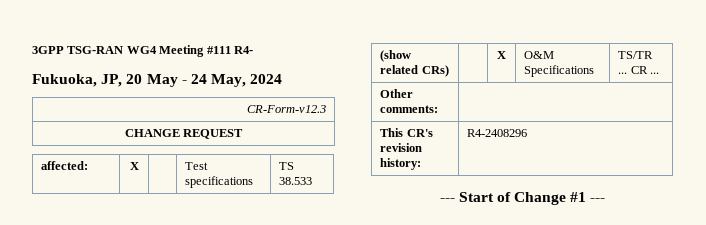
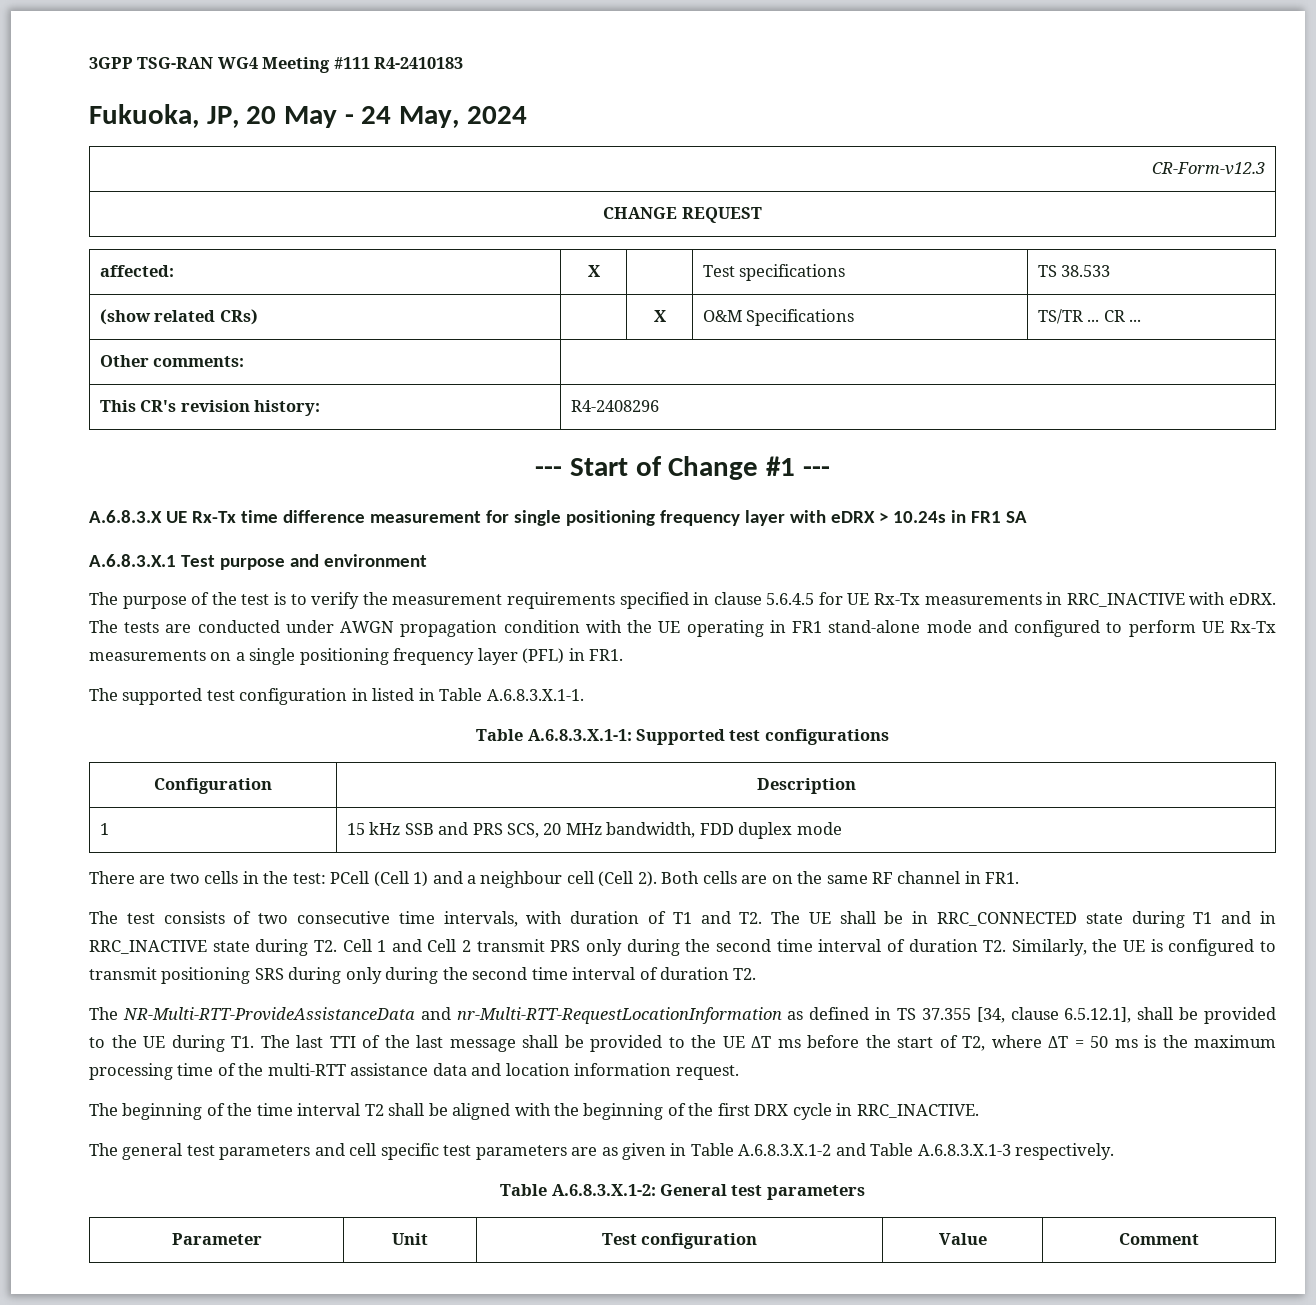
[233,46,253,54] R4- -> [374,57,464,69] R4-2410183
(606, 200) none -> [89,510,1027,526] [89,554,427,570] [89,592,1276,609] [89,620,1276,637] [89,648,624,665] [89,688,584,705] [476,729,889,745] [154,778,272,794] [756,778,856,794] [99,823,109,835] [346,822,842,839] [89,871,1020,888] [89,911,1276,928] [89,939,1276,956] [89,967,757,984] [89,1007,1277,1024] [89,1035,1276,1052] [89,1063,739,1080] [89,1103,979,1120] [89,1143,1115,1160] [500,1184,865,1200] [171,1233,262,1245] [392,1233,428,1245] [601,1233,758,1249] [938,1233,987,1245] [1119,1233,1199,1245] // A.6.8.3.X UE Rx-Tx time difference measurement for single positioning frequency layer with eDRX > 10.24s in FR1 SA // A.6.8.3.X.1 Test purpose and environment // The purpose of the test is to verify the measurement requirements specified in clause 5.6.4.5 for UE Rx-Tx measurements in RRC_INACTIVE with eDRX. The tests are conducted under AWGN propagation condition with the UE operating in FR1 stand-alone mode and configured to perform UE Rx-Tx measurements on a single positioning frequency layer (PFL) in FR1. // The supported test configuration in listed in Table A.6.8.3.X.1-1. // Table A.6.8.3.X.1-1: Supported test configurations // Configuration | Description // 1 | 15 kHz SSB and PRS SCS, 20 MHz bandwidth, FDD duplex mode // There are two cells in the test: PCell (Cell 1) and a neighbour cell (Cell 2). Both cells are on the same RF channel in FR1. // The test consists of two consecutive time intervals, with duration of T1 and T2. The UE shall be in RRC_CONNECTED state during T1 and in RRC_INACTIVE state during T2. Cell 1 and Cell 2 transmit PRS only during the second time interval of duration T2. Similarly, the UE is configured to transmit positioning SRS during only during the second time interval of duration T2. // The NR-Multi-RTT-ProvideAssistanceData and nr-Multi-RTT-RequestLocationInformation as defined in TS 37.355 [34, clause 6.5.12.1], shall be provided to the UE during T1. The last TTI of the last message shall be provided to the UE ΔT ms before the start of T2, where ΔT = 50 ms is the maximum processing time of the multi-RTT assistance data and location information request. // The beginning of the time interval T2 shall be aligned with the beginning of the first DRX cycle in RRC_INACTIVE. // The general test parameters and cell specific test parameters are as given in Table A.6.8.3.X.1-2 and Table A.6.8.3.X.1-3 respectively. // Table A.6.8.3.X.1-2: General test parameters // Parameter | Unit | Test configuration | Value | Comment

